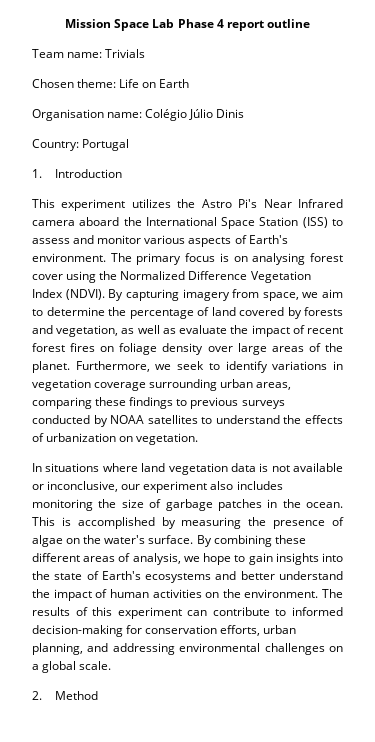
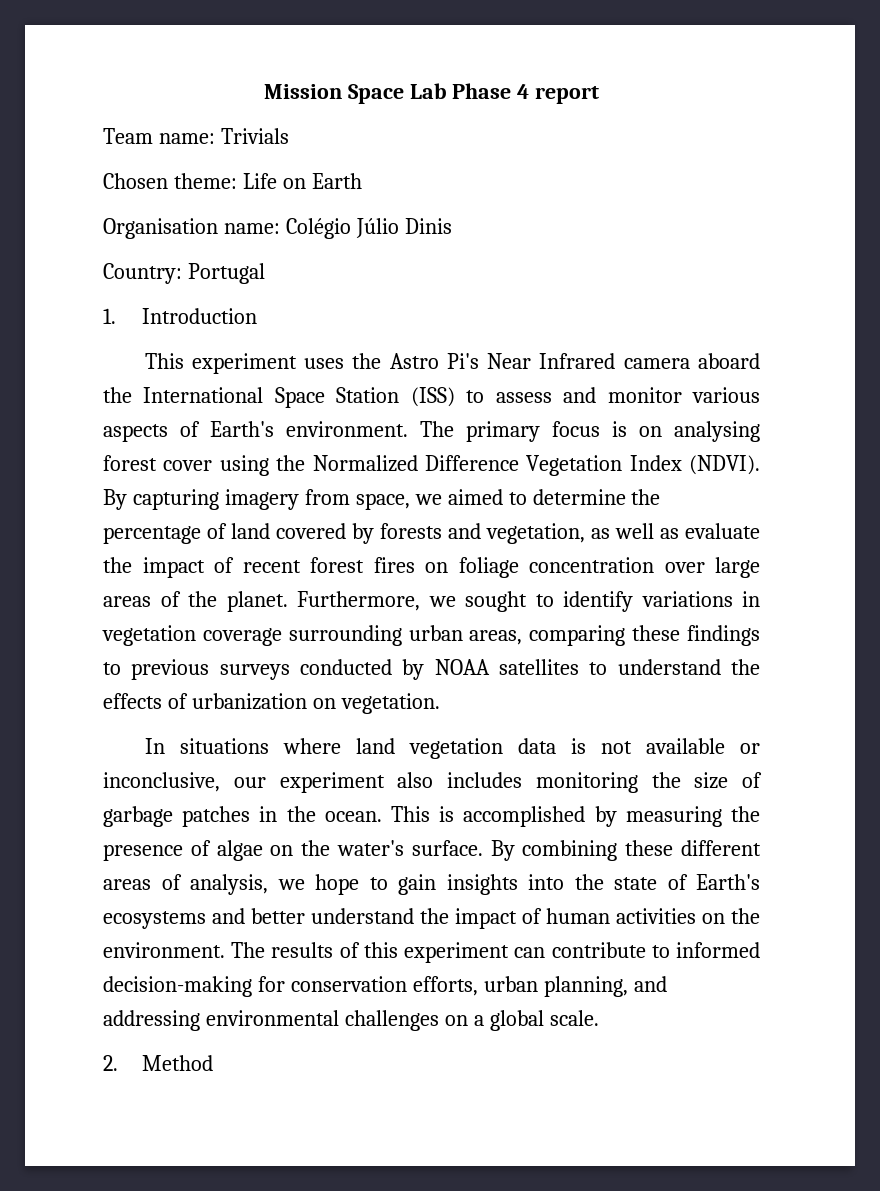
[266,19,310,28] outline -> (600, 95) none
[131,199,171,208] utilizes -> [304,358,345,369] uses
[322,289,343,298] aim -> [447,489,503,505] aimed
[162,343,204,355] density -> [529,557,654,573] concentration
[177,361,205,370] seek -> [465,591,527,612] sought

